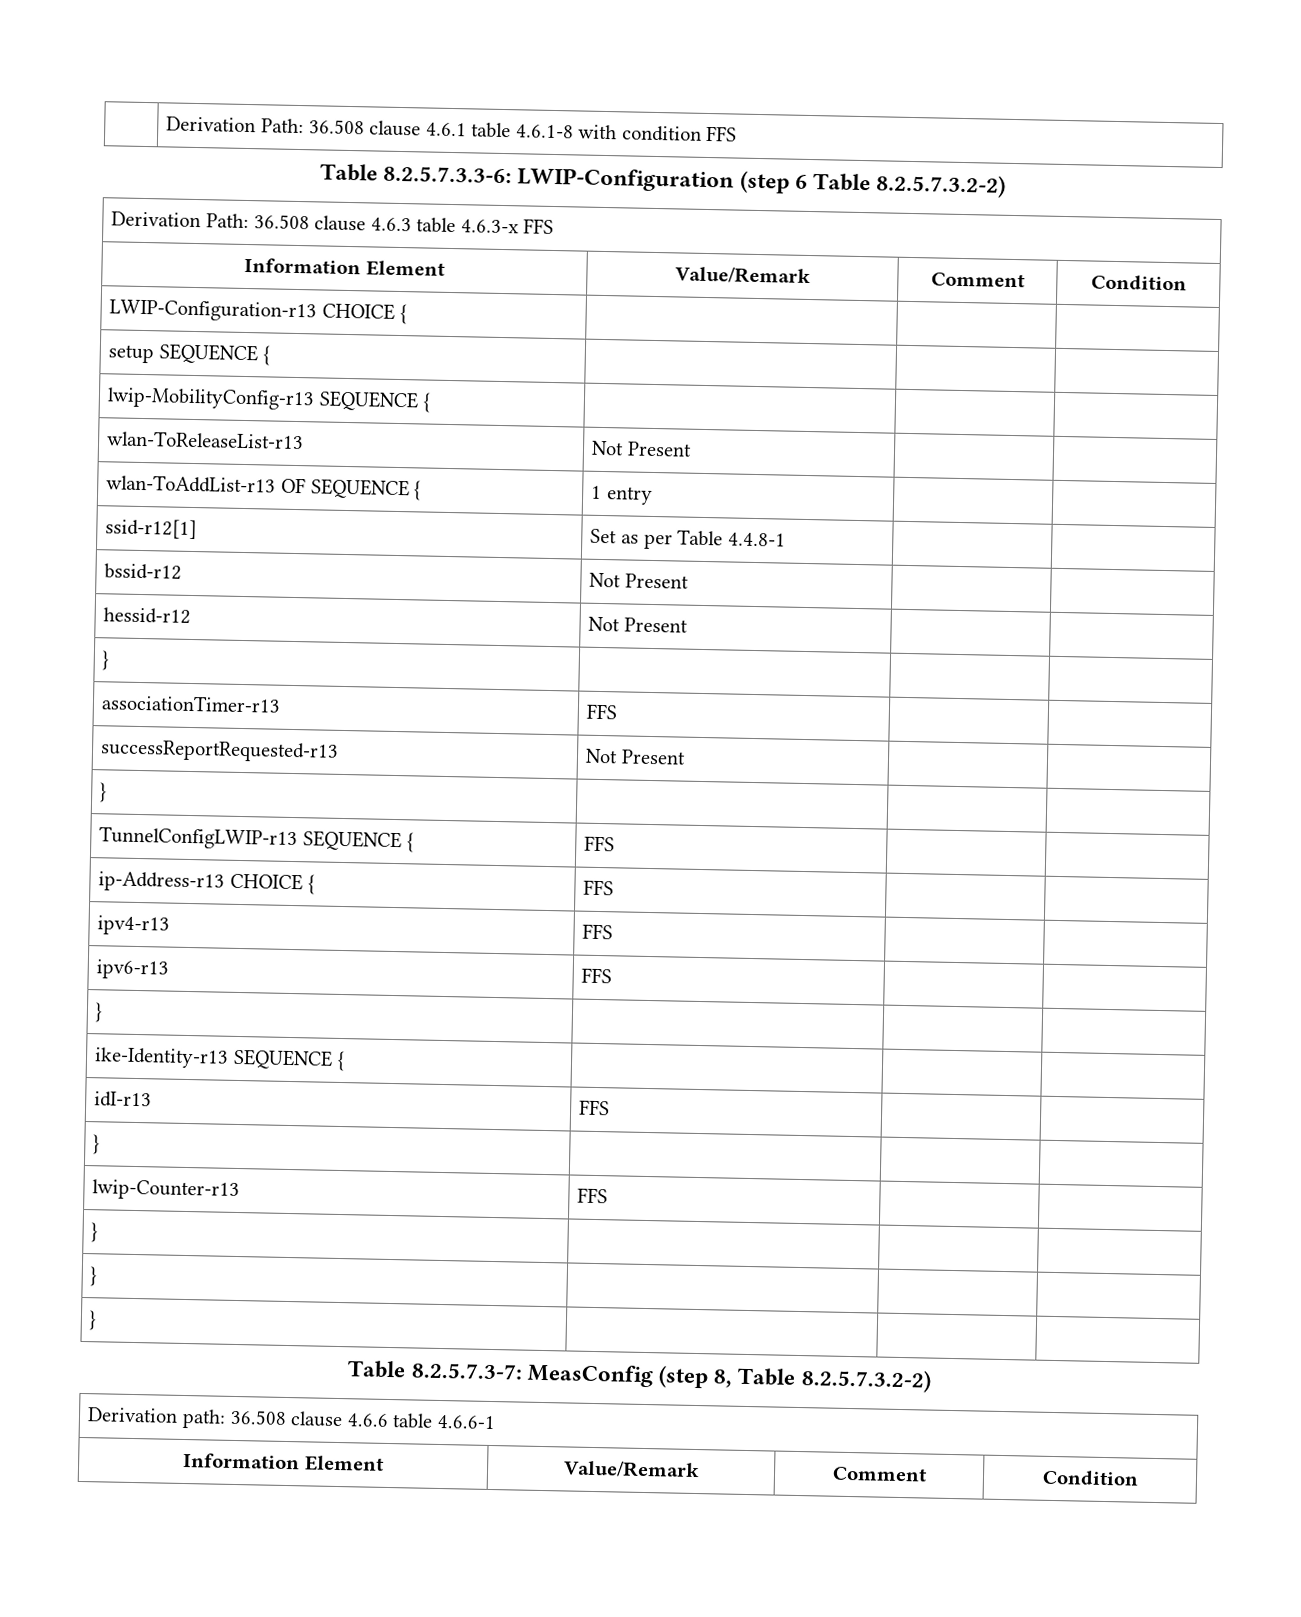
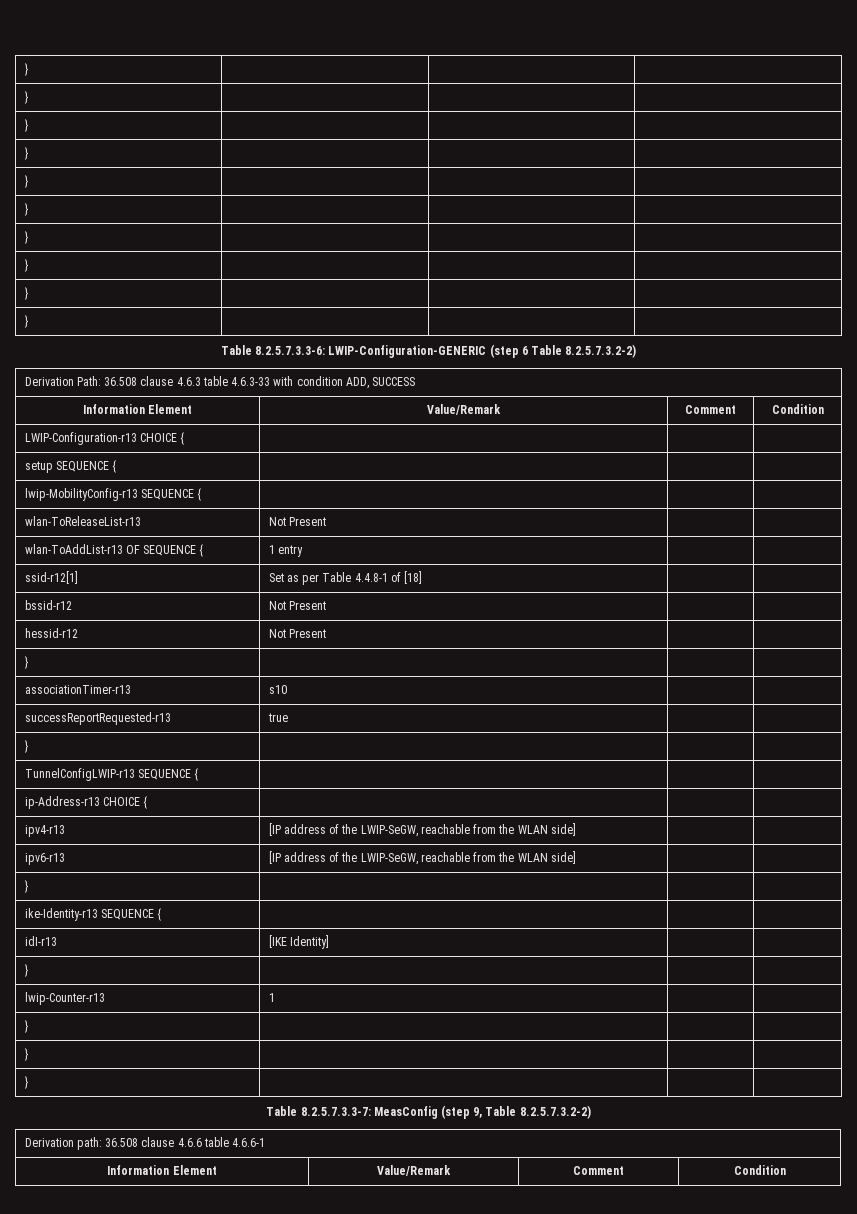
[166,116,738,142] | Derivation Path: 36.508 clause 4.6.1 table 4.6.1-8 with condition FFS -> [23,63,28,76] [23,91,28,104] [23,119,28,132] [23,147,28,160] [23,175,28,188] [23,203,28,216] [23,231,28,244] [23,259,28,272] [23,287,28,300] [23,315,28,328] } | | | // } | | | // } | | | // } | | | // } | | | // } | | | // } | | | // } | | | // } | | | // } | | |
[517,167,735,193] LWIP-Configuration -> [328,345,487,358] LWIP-Configuration-GENERIC
[460,218,555,235] 4.6.3-x FFS -> [231,376,415,389] 4.6.3-33 with condition ADD, SUCCESS
(786, 539) none -> [390,571,423,584] of [18]
[586,703,619,720] FFS -> [268,685,287,694] s10
[585,748,686,765] Not Present -> [267,713,288,722] true
[584,835,616,852] FFS -> (199, 774) none
[583,879,615,896] FFS -> (148, 802) none
[582,923,614,940] [96,959,170,980] [581,967,613,984] FFS | | // ipv6-r13 | FFS -> [268,823,576,837] [24,853,65,865] [268,851,576,865] [IP address of the LWIP-SeGW, reachable from the WLAN side] | | // ipv6-r13 | [IP address of the LWIP-SeGW, reachable from the WLAN side]
[579,1099,611,1116] FFS -> [268,935,329,949] [IKE Identity]
[577,1187,609,1204] [91,1222,99,1243] [90,1266,98,1287] [89,1310,98,1331] [347,1360,523,1380] FFS | | // } | | | // } | | | // } | | | // Table 8.2.5.7.3-7: -> [268,993,275,1002] [23,1020,28,1033] [23,1048,28,1061] [23,1076,28,1089] [266,1106,371,1116] 1 | | // } | | | // } | | | // } | | | // Table 8.2.5.7.3.3-7:
[713,1369,734,1388] 8, -> [473,1107,483,1118] 9,

